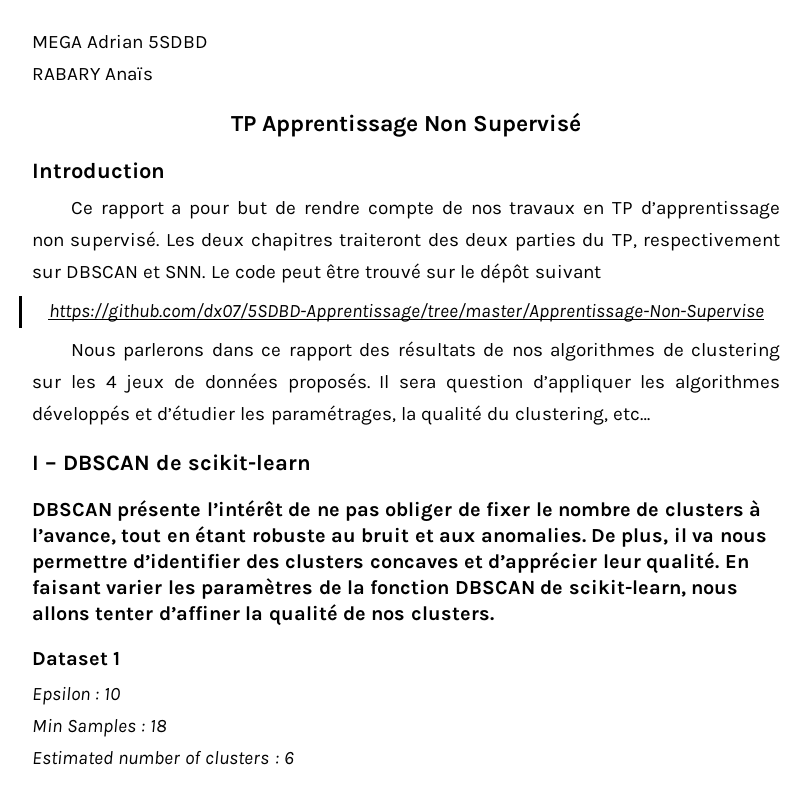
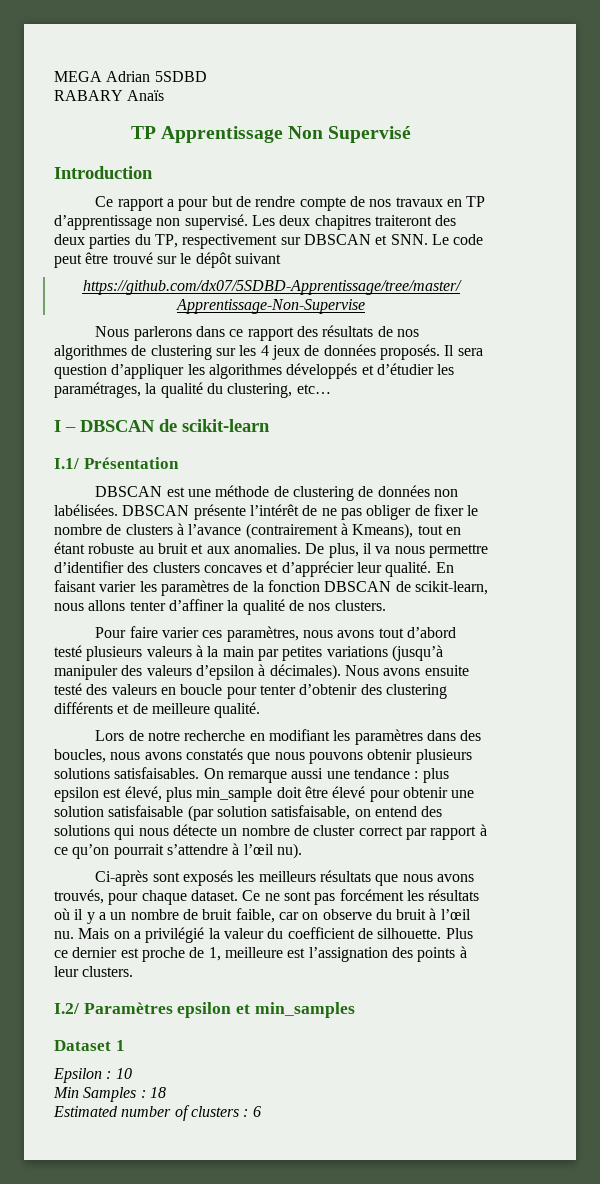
(311, 462) none -> [54,457,179,469] [95,485,458,501] [54,504,118,516] I.1/ Présentation // DBSCAN est une méthode de clustering de données non labélisées.
[32,528,116,545] l’avance, -> [188,523,414,539] l’avance (contrairement à Kmeans),
(494, 613) none -> [95,626,456,642] [54,645,443,661] [54,664,469,680] [54,683,447,699] [54,702,261,718] [95,729,482,745] [54,748,472,764] [54,767,449,783] [54,786,475,802] [54,805,443,821] [54,824,487,840] [54,843,302,859] [95,870,474,886] [54,889,480,905] [54,908,471,924] [54,927,473,943] [54,946,467,962] [54,966,134,977] [54,1002,355,1018] // Pour faire varier ces paramètres, nous avons tout d’abord testé plusieurs valeurs à la main par petites variations (jusqu’à manipuler des valeurs d’epsilon à décimales). Nous avons ensuite testé des valeurs en boucle pour tenter d’obtenir des clustering différents et de meilleure qualité. // Lors de notre recherche en modifiant les paramètres dans des boucles, nous avons constatés que nous pouvons obtenir plusieurs solutions satisfaisables. On remarque aussi une tendance : plus epsilon est élevé, plus min_sample doit être élevé pour obtenir une solution satisfaisable (par solution satisfaisable, on entend des solutions qui nous détecte un nombre de cluster correct par rapport à ce qu’on pourrait s’attendre à l’œil nu). // Ci-après sont exposés les meilleurs résultats que nous avons trouvés, pour chaque dataset. Ce ne sont pas forcément les résultats où il y a un nombre de bruit faible, car on observe du bruit à l’œil nu. Mais on a privilégié la valeur du coefficient de silhouette. Plus ce dernier est proche de 1, meilleure est l’assignation des points à leur clusters. // I.2/ Paramètres epsilon et min_samples

